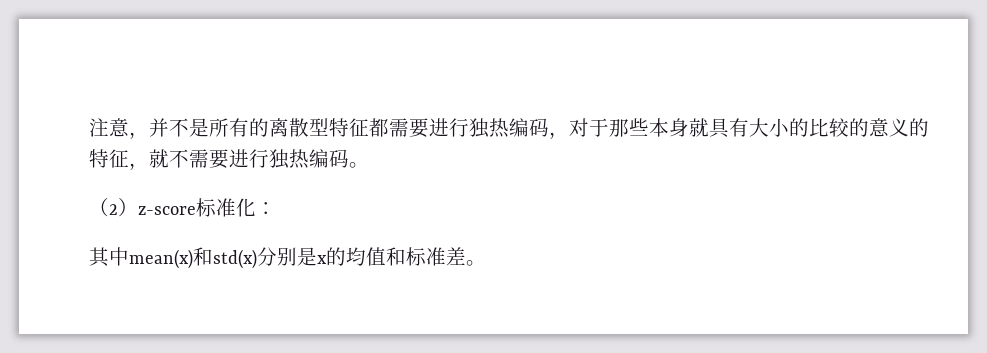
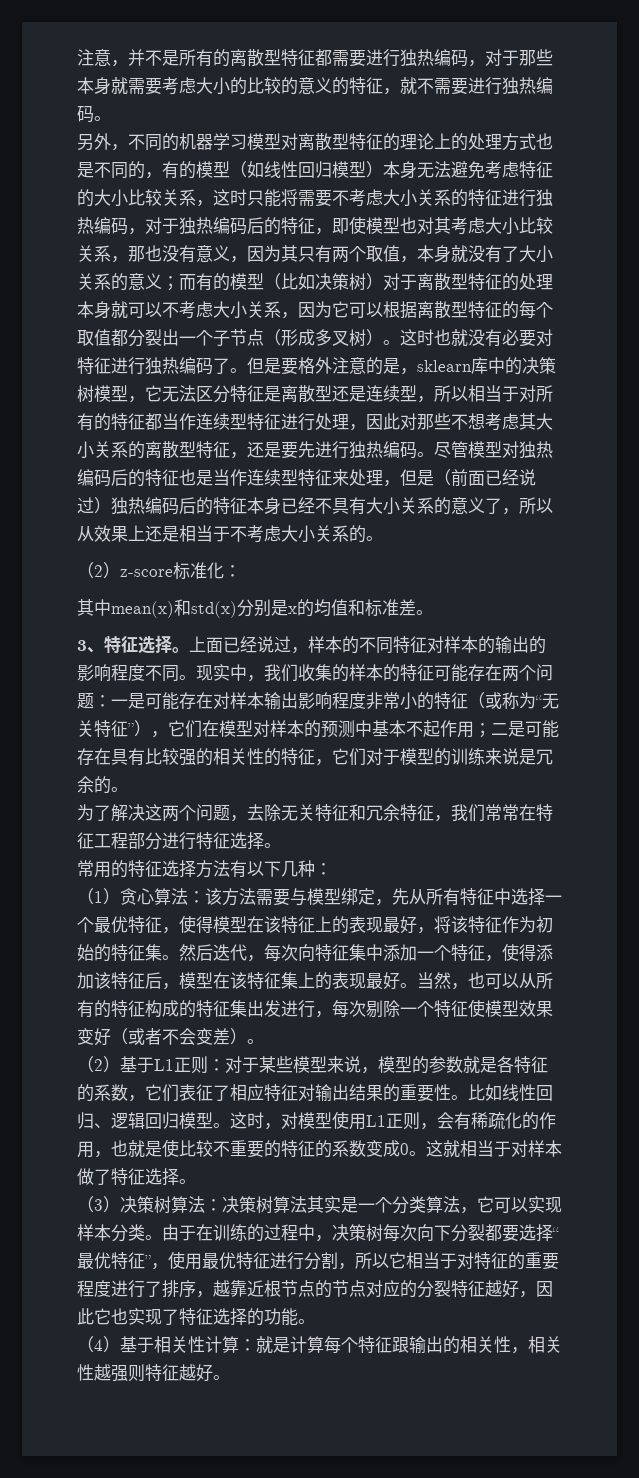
[709,118,749,138] 具有 -> [128,77,196,95] 需要考虑
(369, 165) none -> [77,133,553,151] [77,161,553,179] [77,189,553,207] [77,216,553,235] [77,245,553,263] [77,273,553,291] [77,301,553,319] [77,329,553,347] [77,357,556,375] [77,385,553,403] [77,413,553,431] [77,441,553,459] [77,469,536,487] [77,497,553,515] [77,525,383,543] // 另外，不同的机器学习模型对离散型特征的理论上的处理方式也是不同的，有的模型（如线性回归模型）本身无法避免考虑特征的大小比较关系，这时只能将需要不考虑大小关系的特征进行独热编码，对于独热编码后的特征，即使模型也对其考虑大小比较关系，那也没有意义，因为其只有两个取值，本身就没有了大小关系的意义；而有的模型（比如决策树）对于离散型特征的处理本身就可以不考虑大小关系，因为它可以根据离散型特征的每个取值都分裂出一个子节点（形成多叉树）。这时也就没有必要对特征进行独热编码了。但是要格外注意的是，sklearn库中的决策树模型，它无法区分特征是离散型还是连续型，所以相当于对所有的特征都当作连续型特征进行处理，因此对那些不想考虑其大小关系的离散型特征，还是要先进行独热编码。尽管模型对独热编码后的特征也是当作连续型特征来处理，但是（前面已经说过）独热编码后的特征本身已经不具有大小关系的意义了，所以从效果上还是相当于不考虑大小关系的。
(486, 263) none -> [77,635,546,654] [77,664,553,682] [77,692,559,710] [77,720,559,738] [77,748,553,766] [77,776,128,794] [77,804,553,822] [77,832,281,850] [77,860,332,878] [77,888,562,906] [77,915,553,934] [77,943,553,962] [77,972,553,990] [77,999,553,1018] [77,1028,264,1046] [77,1056,548,1074] [77,1084,553,1102] [77,1111,556,1130] [77,1139,562,1158] [77,1168,196,1186] [77,1196,562,1214] [77,1224,559,1242] [77,1251,559,1270] [77,1280,553,1298] [77,1308,315,1326] [77,1336,562,1354] [77,1364,230,1382] // 3、特征选择。上面已经说过，样本的不同特征对样本的输出的影响程度不同。现实中，我们收集的样本的特征可能存在两个问题：一是可能存在对样本输出影响程度非常小的特征（或称为“无关特征”），它们在模型对样本的预测中基本不起作用；二是可能存在具有比较强的相关性的特征，它们对于模型的训练来说是冗余的。 // 为了解决这两个问题，去除无关特征和冗余特征，我们常常在特征工程部分进行特征选择。 // 常用的特征选择方法有以下几种： // （1）贪心算法：该方法需要与模型绑定，先从所有特征中选择一个最优特征，使得模型在该特征上的表现最好，将该特征作为初始的特征集。然后迭代，每次向特征集中添加一个特征，使得添加该特征后，模型在该特征集上的表现最好。当然，也可以从所有的特征构成的特征集出发进行，每次剔除一个特征使模型效果变好（或者不会变差）。 // （2）基于L1正则：对于某些模型来说，模型的参数就是各特征的系数，它们表征了相应特征对输出结果的重要性。比如线性回归、逻辑回归模型。这时，对模型使用L1正则，会有稀疏化的作用，也就是使比较不重要的特征的系数变成0。这就相当于对样本做了特征选择。 // （3）决策树算法：决策树算法其实是一个分类算法，它可以实现样本分类。由于在训练的过程中，决策树每次向下分裂都要选择“最优特征”，使用最优特征进行分割，所以它相当于对特征的重要程度进行了排序，越靠近根节点的节点对应的分裂特征越好，因此它也实现了特征选择的功能。 // （4）基于相关性计算：就是计算每个特征跟输出的相关性，相关性越强则特征越好。

